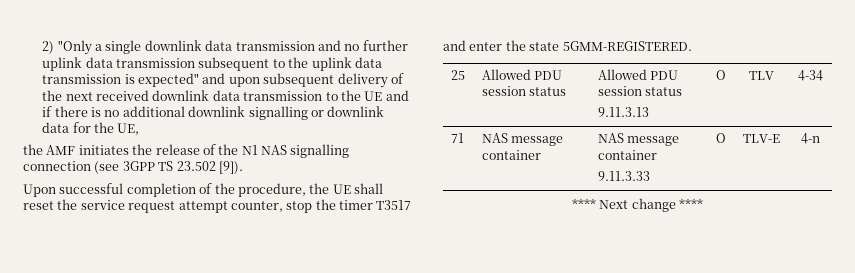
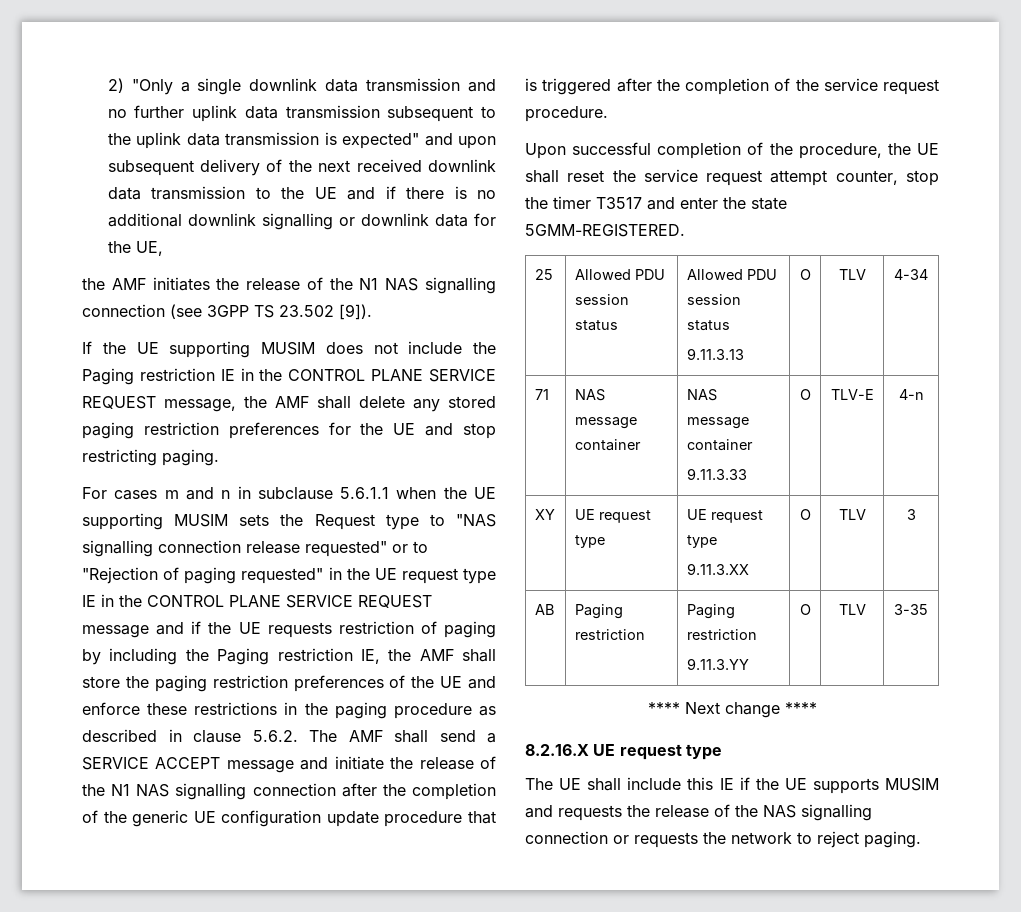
(243, 167) none -> [82,341,496,358] [82,368,496,385] [82,396,496,412] [82,422,496,439] [82,449,219,466] [82,486,497,500] [82,513,497,530] [82,540,428,557] [82,567,496,584] [82,594,432,608] [82,621,496,638] [82,648,496,665] [82,675,496,692] [82,702,496,719] [82,729,496,743] [82,756,496,773] [82,783,497,800] [82,810,496,827] [525,78,939,95] [525,106,608,122] // If the UE supporting MUSIM does not include the Paging restriction IE in the CONTROL PLANE SERVICE REQUEST message, the AMF shall delete any stored paging restriction preferences for the UE and stop restricting paging. // For cases m and n in subclause 5.6.1.1 when the UE supporting MUSIM sets the Request type to "NAS signalling connection release requested" or to "Rejection of paging requested" in the UE request type IE in the CONTROL PLANE SERVICE REQUEST message and if the UE requests restriction of paging by including the Paging restriction IE, the AMF shall store the paging restriction preferences of the UE and enforce these restrictions in the paging procedure as described in clause 5.6.2. The AMF shall send a SERVICE ACCEPT message and initiate the release of the N1 NAS signalling connection after the completion of the generic UE configuration update procedure that is triggered after the completion of the service request procedure.
[571,198,704,212] // **** Next change **** -> [534,509,555,520] [574,509,651,523] [574,535,605,548] [686,509,763,523] [686,535,717,548] [686,563,749,575] [799,509,811,520] [838,509,866,520] [906,509,916,520] [534,604,554,615] [574,604,623,619] [574,629,645,640] [686,604,735,619] [686,629,757,640] [686,658,749,670] [799,604,811,615] [838,604,866,615] [894,604,928,615] [647,702,817,718] [525,744,722,760] [525,777,939,794] [525,804,872,821] [525,831,921,848] // XY | UE request type | UE request type // 9.11.3.XX | O | TLV | 3 // AB | Paging restriction | Paging restriction // 9.11.3.YY | O | TLV | 3-35 // **** Next change **** // 8.2.16.X UE request type // The UE shall include this IE if the UE supports MUSIM and requests the release of the NAS signalling connection or requests the network to reject paging.

